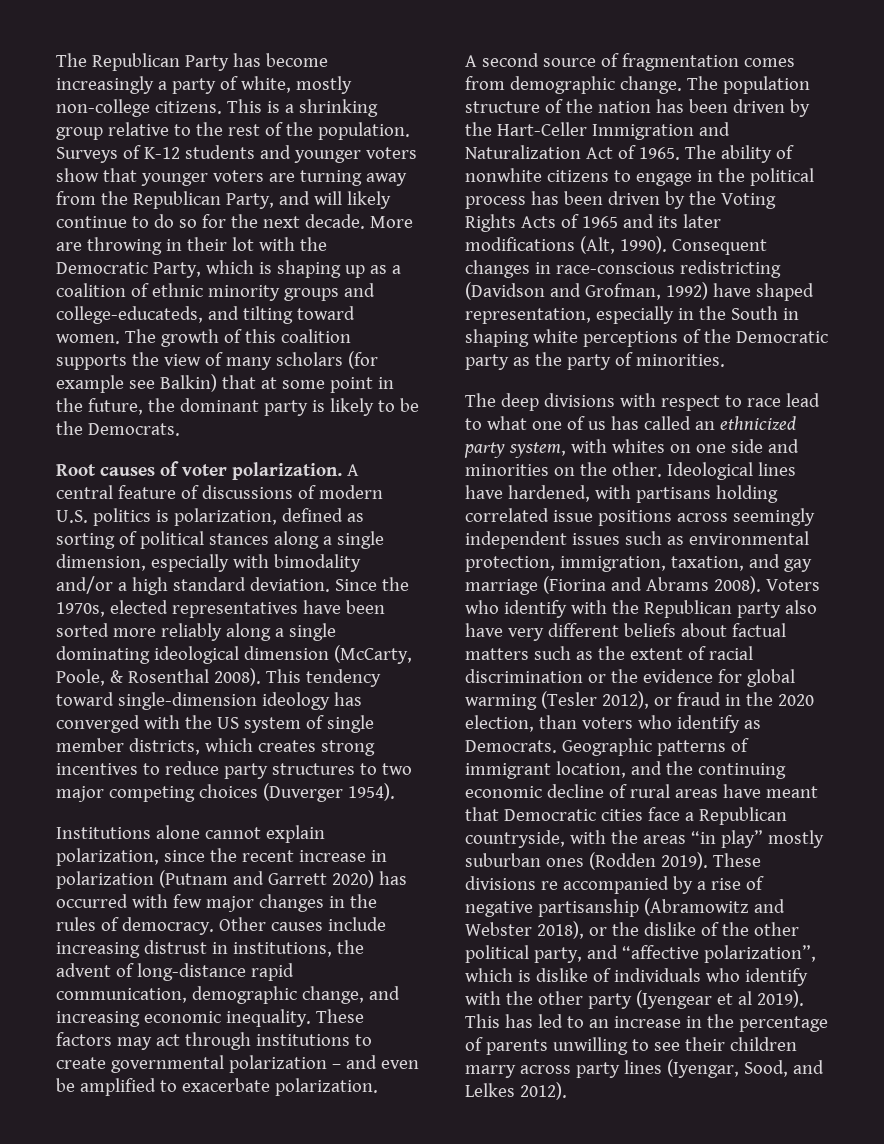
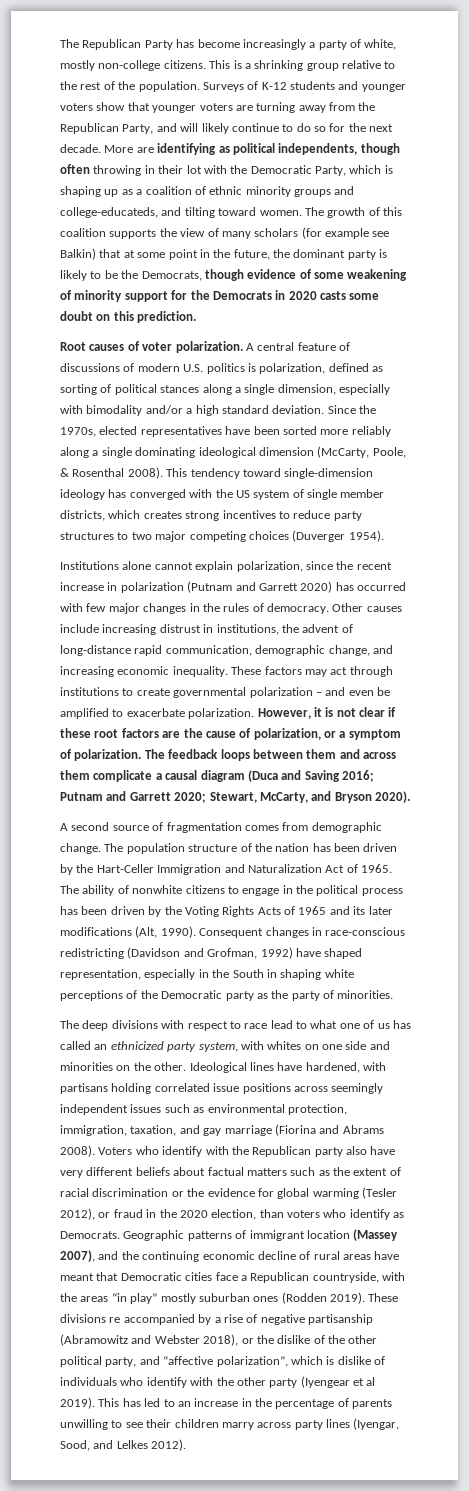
(82, 246) none -> [157,143,400,155] [60,164,90,174] identifying as political independents, though often
[87,423,180,436] Democrats. -> [141,269,408,281] [60,290,380,302] [60,311,197,323] Democrats, though evidence of some weakening of minority support for the Democrats in 2020 casts some doubt on this prediction.
(378, 1087) none -> [257,707,397,719] [60,728,401,740] [60,749,396,761] [60,770,374,782] [60,791,410,803] However, it is not clear if these root factors are the cause of polarization, or a symptom of polarization. The feedback loops between them and across them complicate a causal diagram (Duca and Saving 2016; Putnam and Garrett 2020; Stewart, McCarty, and Bryson 2020).
[555,761,626,778] location, -> [306,1229,399,1241] [60,1250,95,1262] location (Massey 2007),

